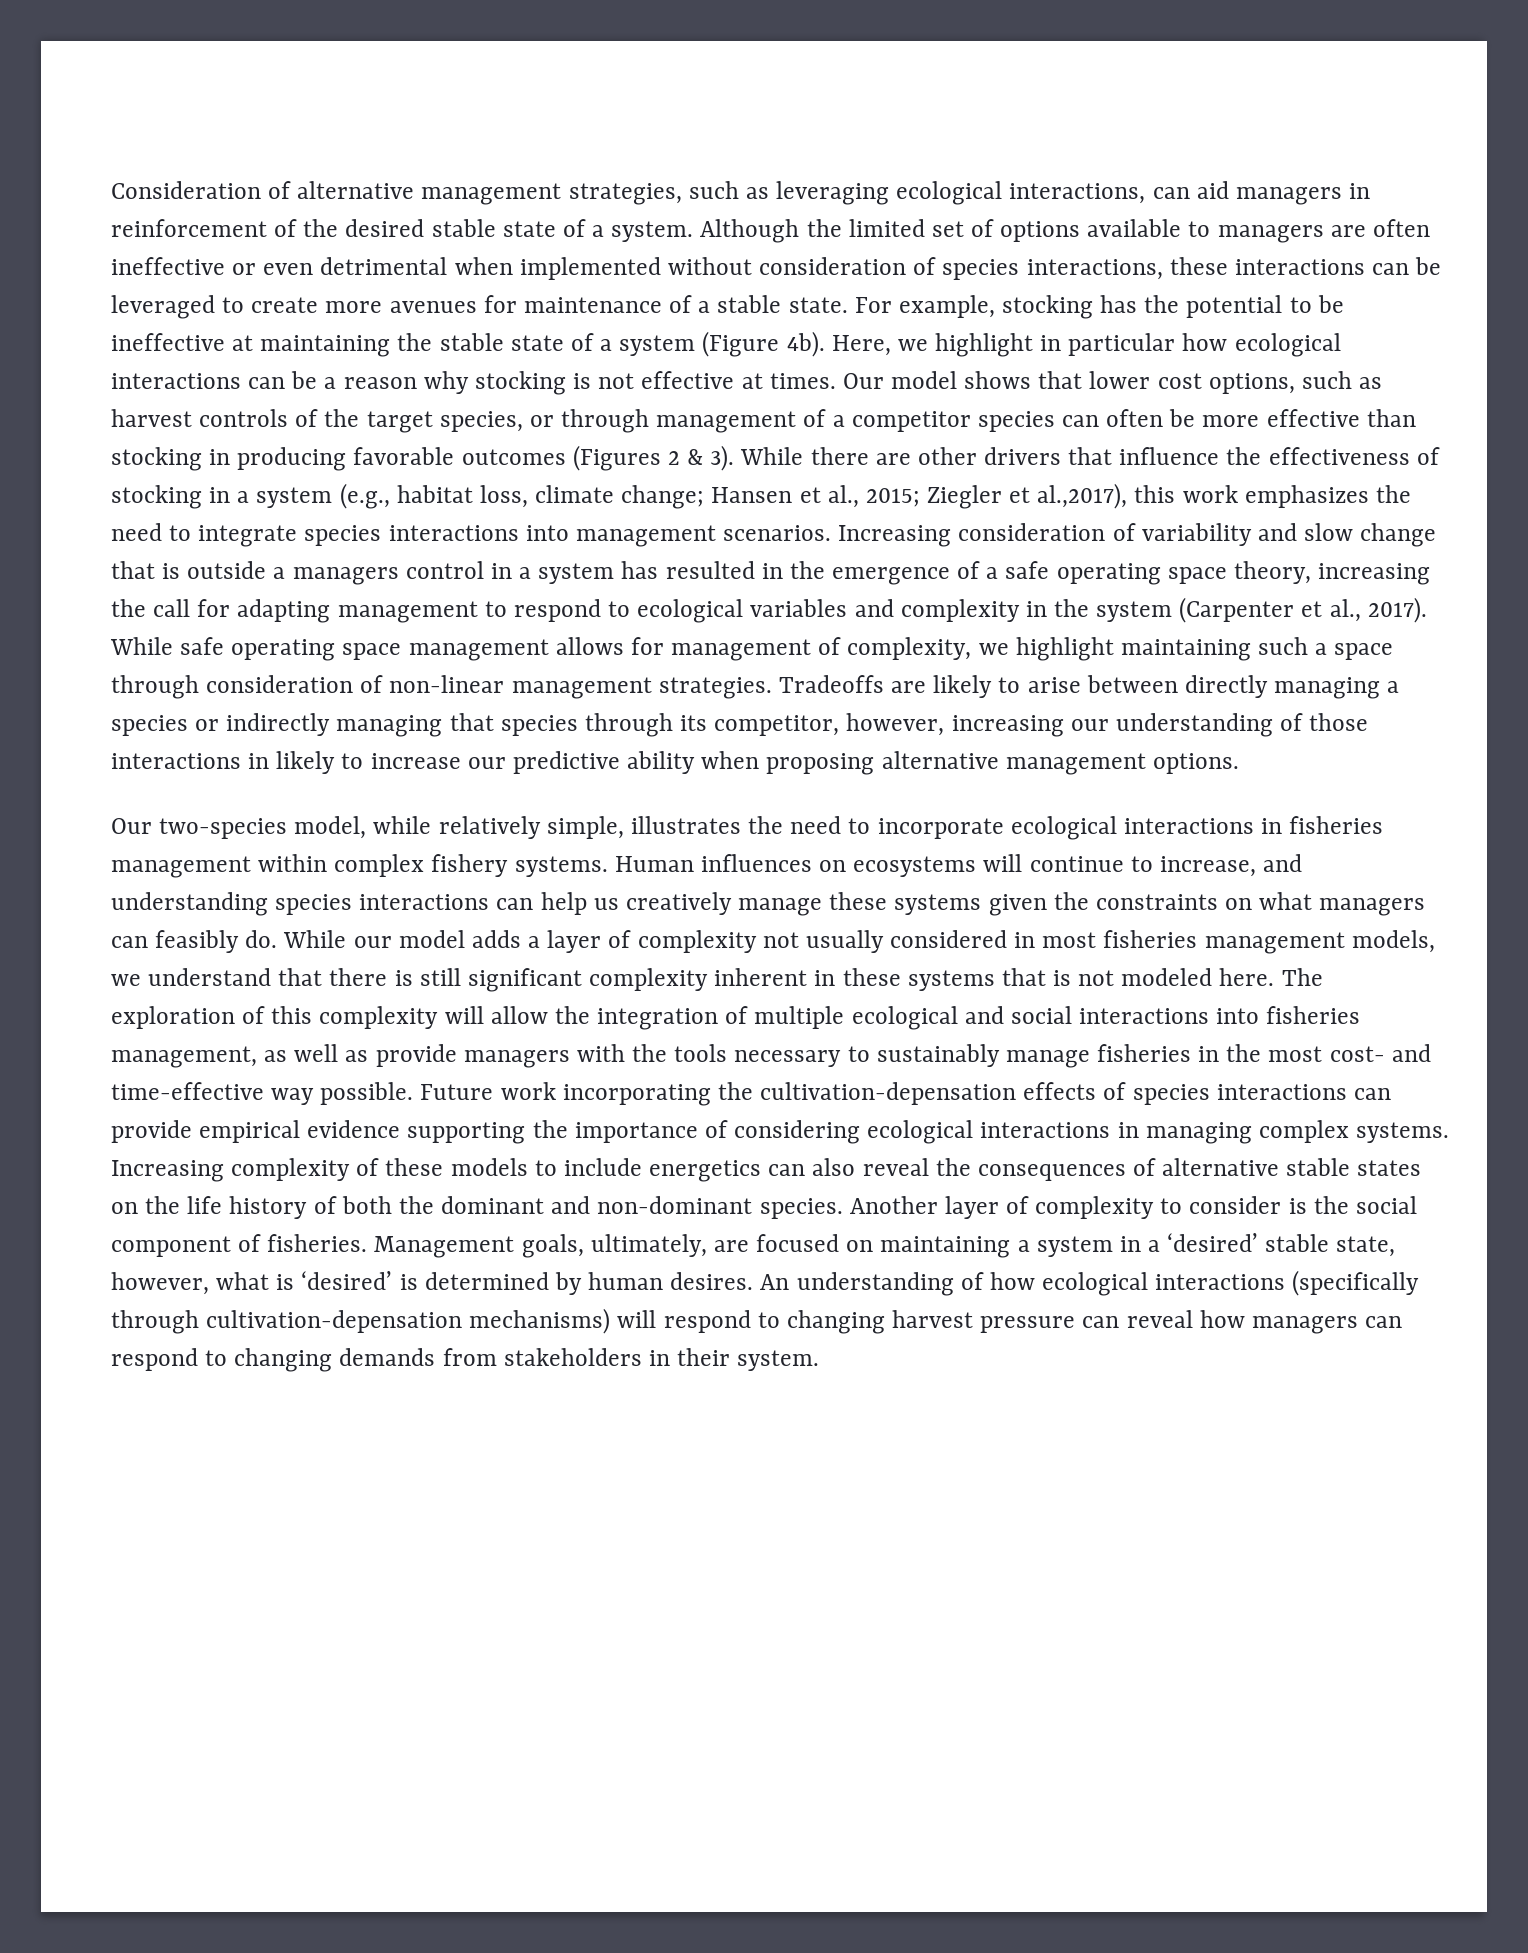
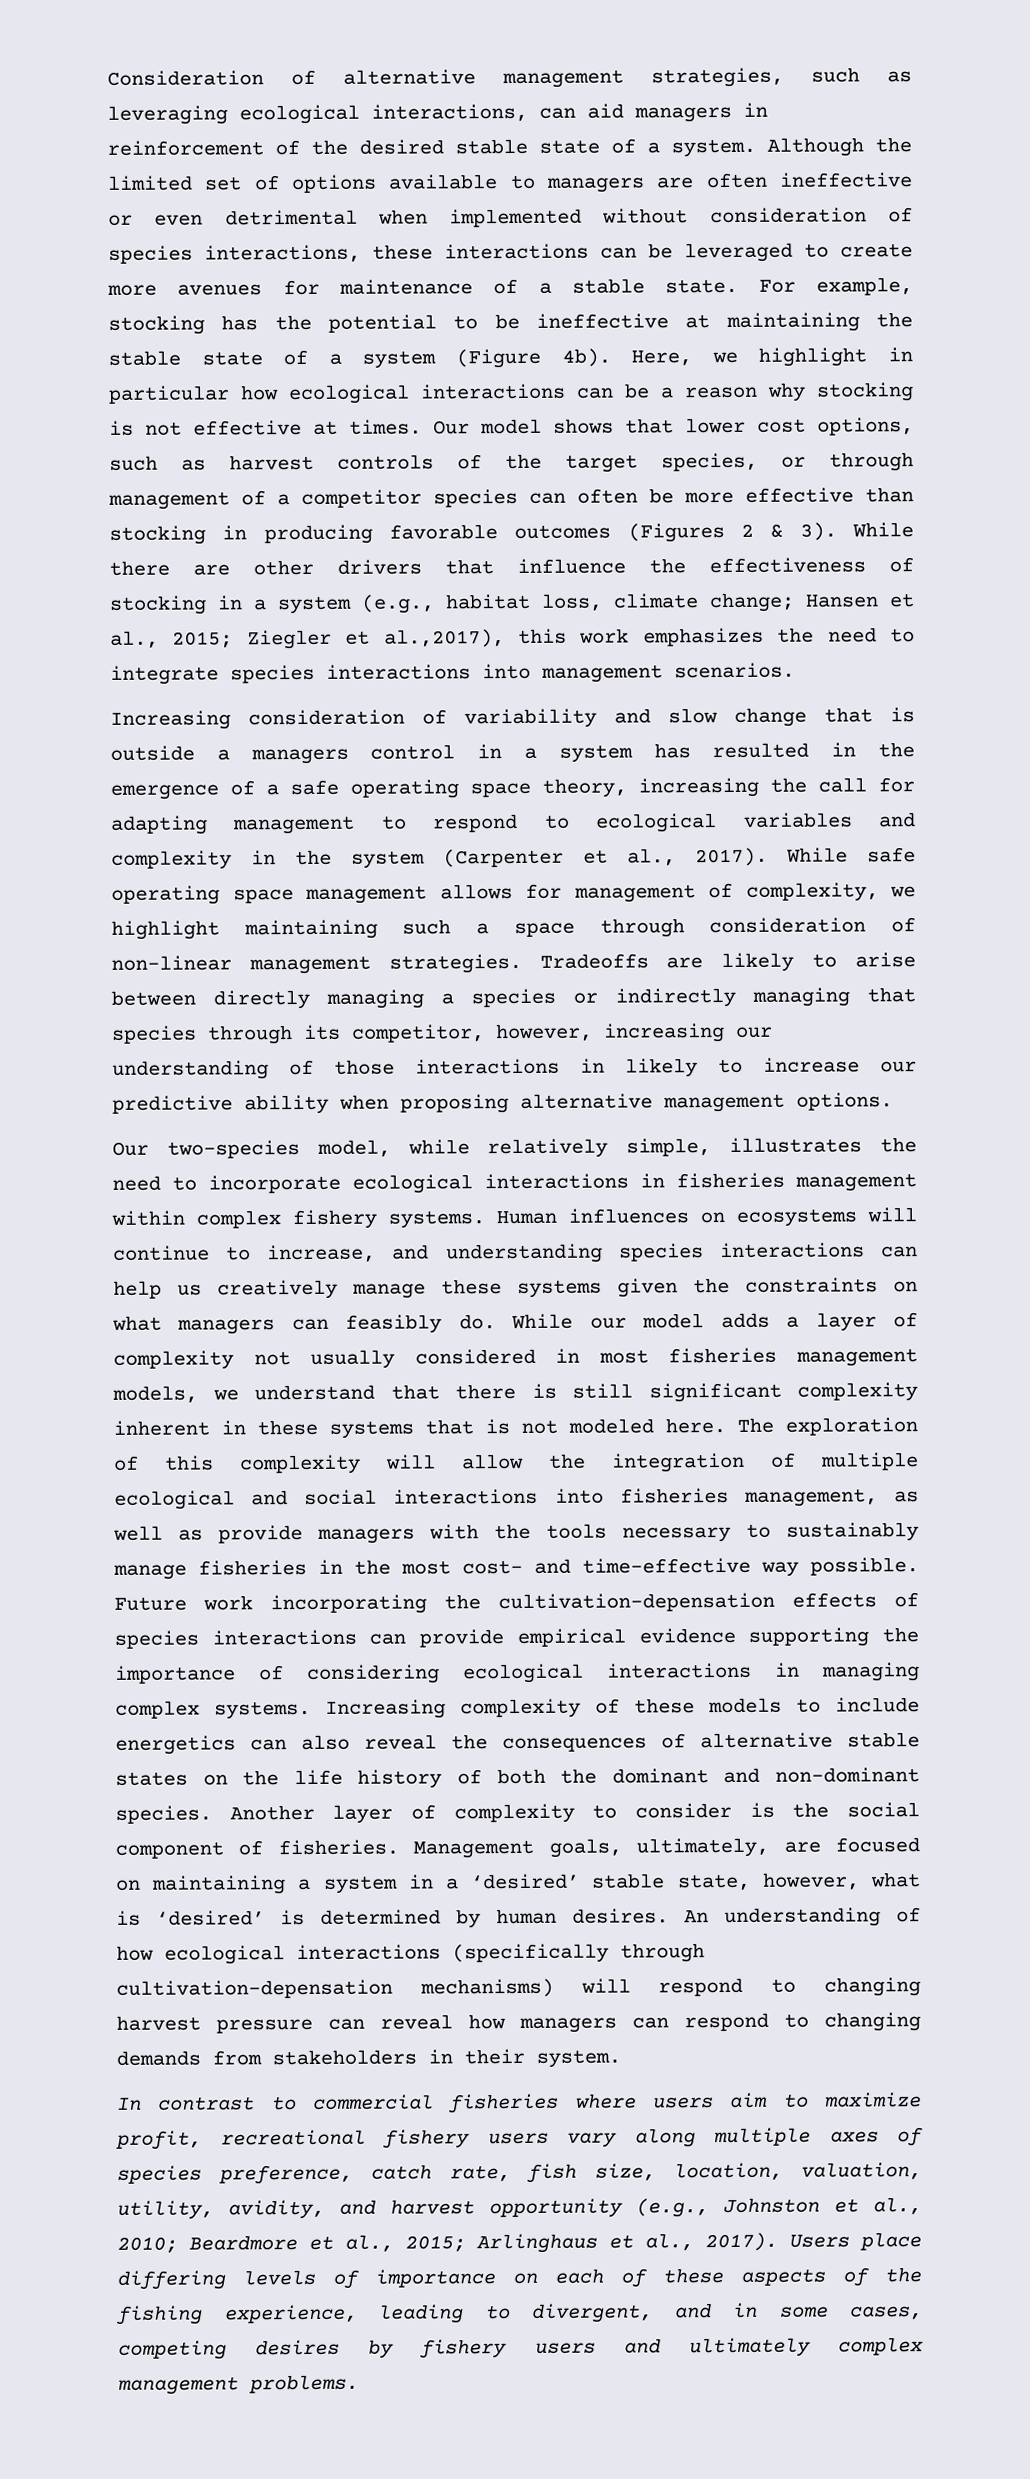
(832, 533) none -> (795, 670) //
(820, 1360) none -> [117,2092,923,2114] [116,2127,924,2150] [117,2162,922,2185] [117,2197,922,2220] [117,2232,922,2254] [117,2267,922,2290] [116,2302,923,2325] [118,2337,924,2360] [118,2374,359,2395] // In contrast to commercial fisheries where users aim to maximize profit, recreational fishery users vary along multiple axes of species preference, catch rate, fish size, location, valuation, utility, avidity, and harvest opportunity (e.g., Johnston et al., 2010; Beardmore et al., 2015; Arlinghaus et al., 2017). Users place differing levels of importance on each of these aspects of the fishing experience, leading to divergent, and in some cases, competing desires by fishery users and ultimately complex management problems.

